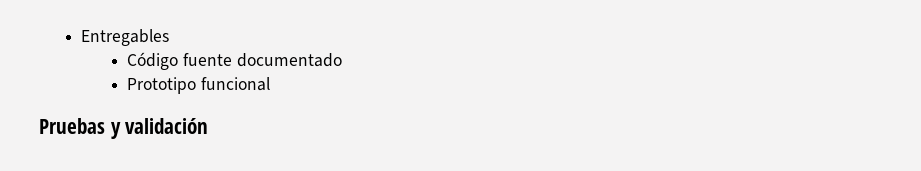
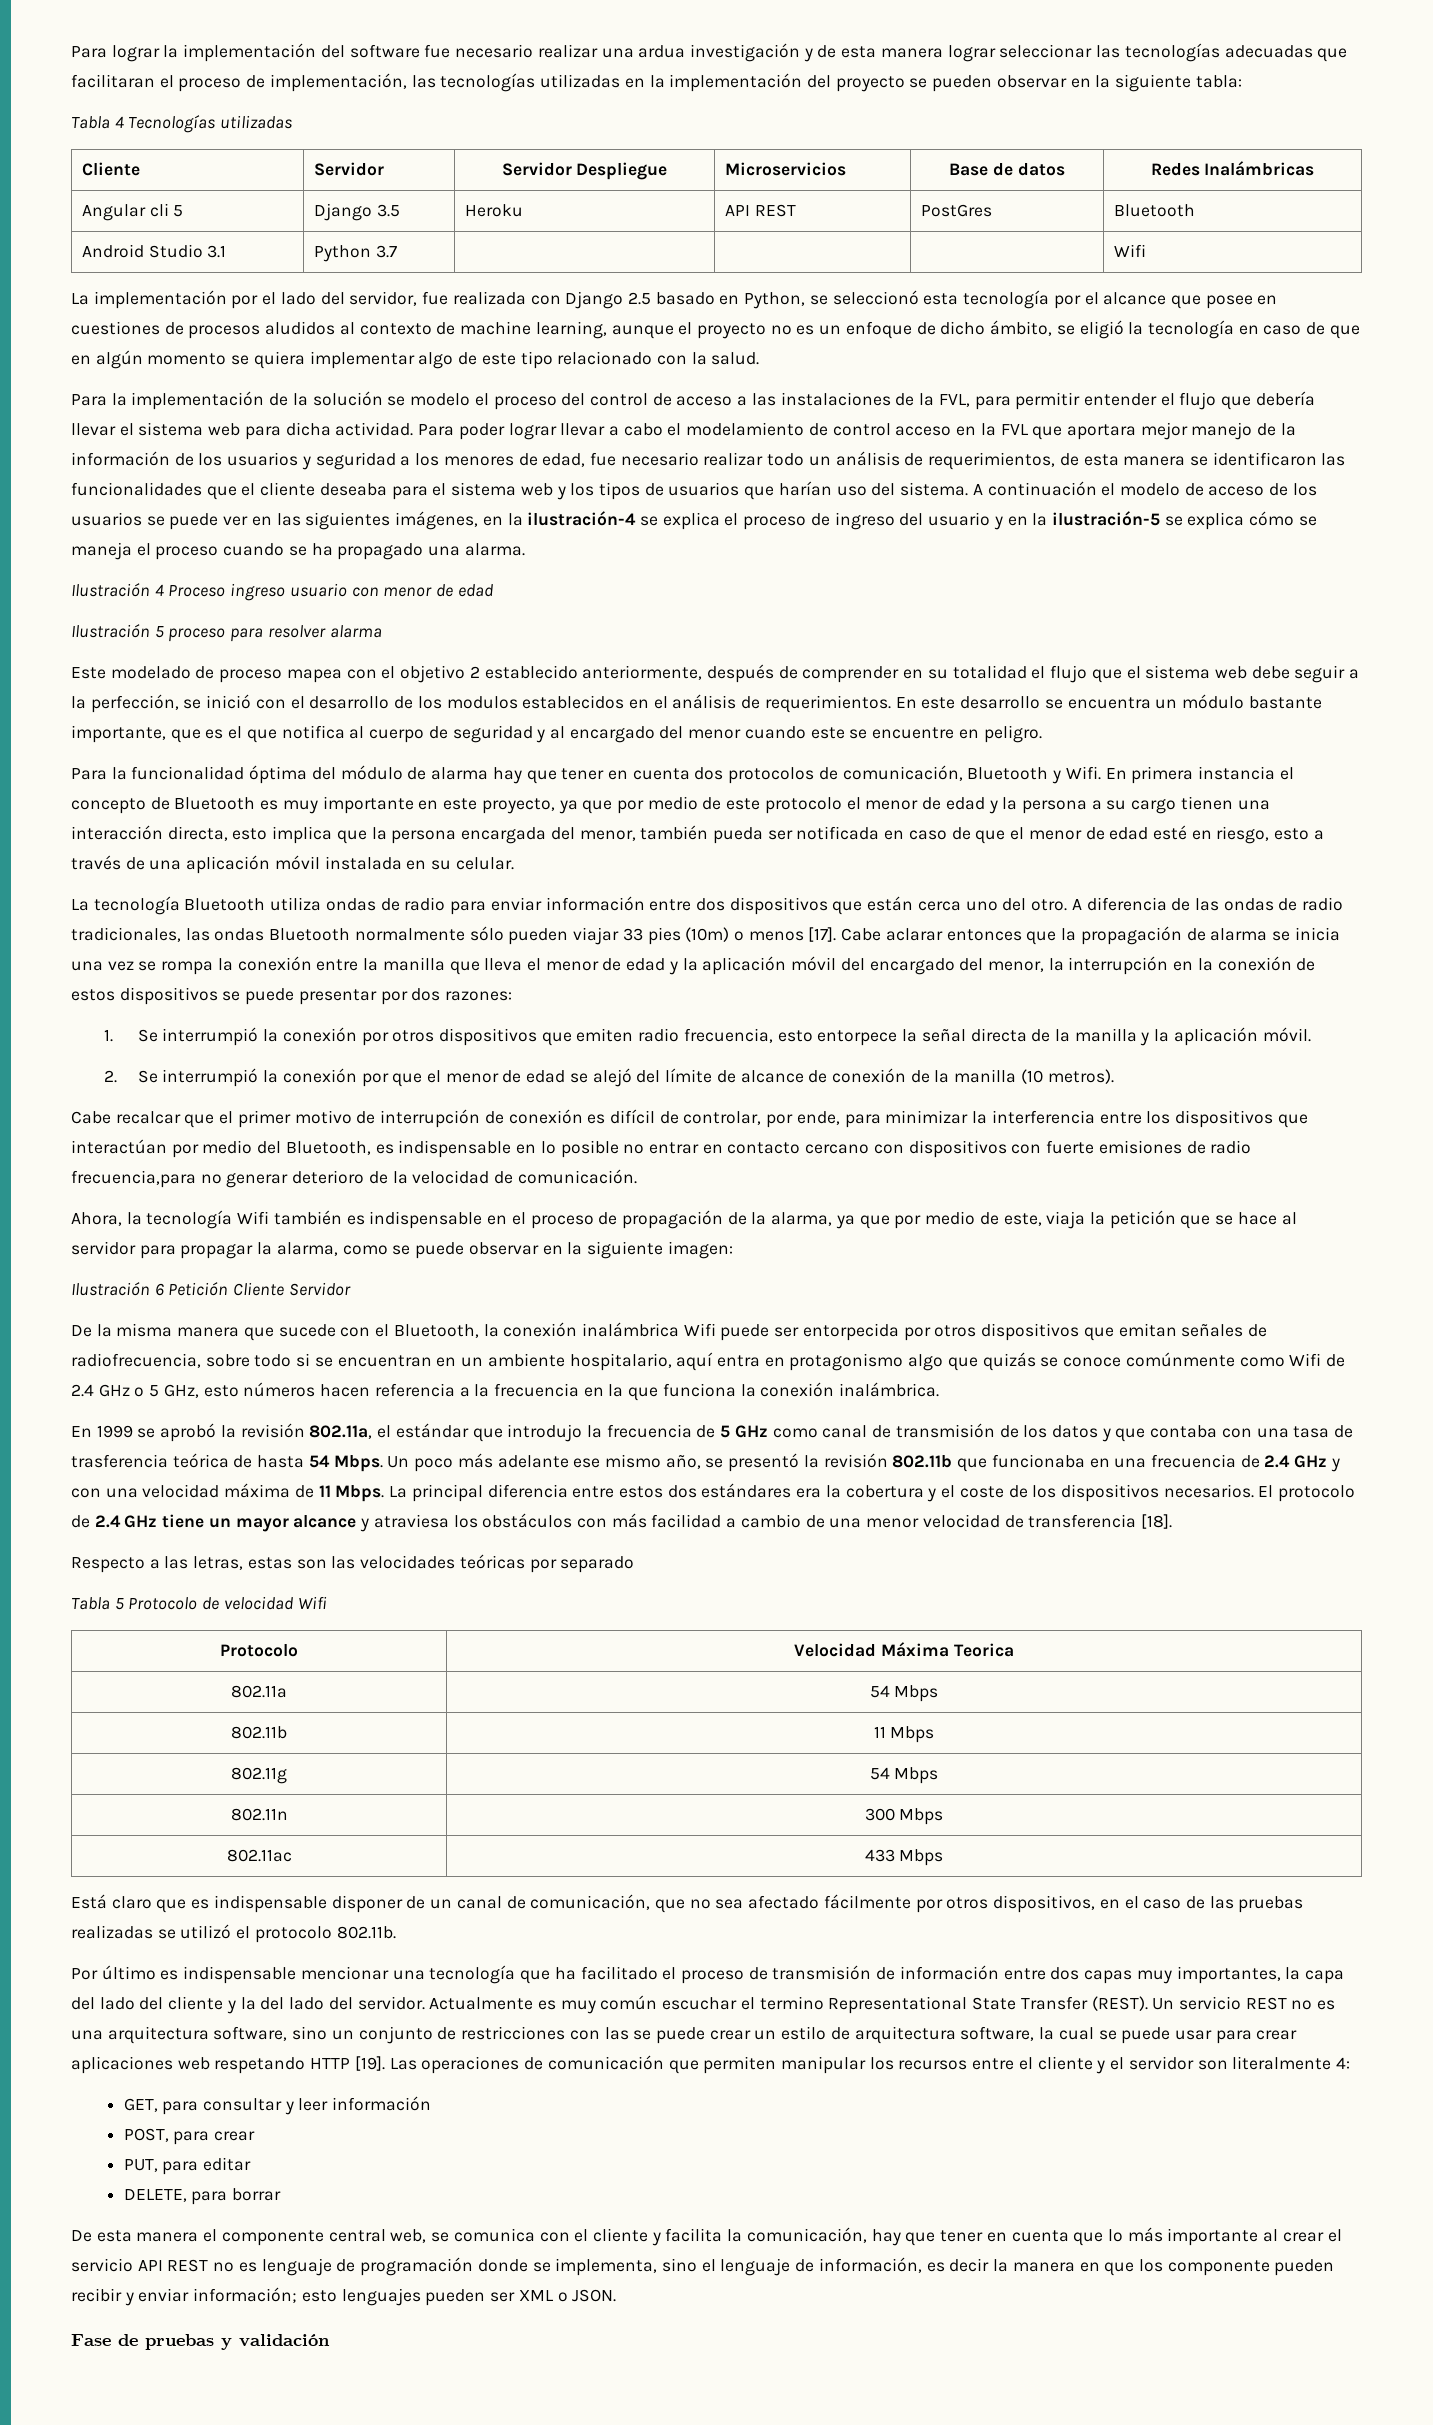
[81,29,170,46] [127,52,342,70] [127,77,271,94] [39,118,105,134] Entregables // Código fuente documentado // Prototipo funcional // Pruebas -> [71,43,1348,62] [71,73,1242,92] [71,115,293,133] [81,162,140,176] [313,162,384,176] [501,162,668,180] [724,162,846,176] [949,163,1065,176] [1150,161,1315,176] [81,203,184,221] [313,203,400,221] [464,204,523,217] [724,204,796,217] [920,204,992,217] [1113,204,1195,217] [81,244,227,258] [313,245,397,262] [1113,244,1146,257] [71,290,1278,309] [71,320,1360,339] [71,350,760,369] [71,391,1315,410] [71,422,1296,440] [71,451,1346,470] [71,481,1317,500] [71,511,1317,530] [71,542,525,560] [71,583,493,601] [71,624,382,642] [71,664,1360,683] [71,694,1322,713] [71,725,1042,743] [71,765,1294,784] [71,796,1270,814] [71,825,1324,844] [71,855,514,874] [71,896,1344,915] [71,926,1340,945] [71,956,1316,975] [71,987,513,1005] [104,1027,1311,1046] [104,1068,1114,1087] [71,1109,1308,1128] [71,1139,1252,1158] [71,1169,637,1188] [71,1210,1297,1229] [71,1241,733,1259] [71,1282,351,1296] [71,1322,1267,1341] [71,1352,1345,1371] [71,1382,940,1401] [71,1423,1354,1442] [71,1453,1340,1472] [71,1483,1356,1502] [71,1513,1172,1532] [71,1554,635,1573] [71,1596,327,1610] [220,1644,298,1657] [794,1642,1014,1657] [231,1685,287,1698] [869,1685,939,1702] [231,1726,287,1739] [873,1726,935,1743] [231,1767,287,1784] [869,1767,939,1784] [230,1808,288,1821] [864,1808,944,1825] [226,1849,292,1862] [864,1849,944,1866] [71,1894,1304,1913] [71,1924,396,1943] [71,1965,1344,1984] [71,1995,1336,2014] [71,2026,1298,2044] [71,2055,1350,2074] [123,2096,432,2115] [123,2128,256,2145] [123,2157,252,2175] [123,2188,282,2205] [71,2227,1342,2246] [71,2257,1335,2276] [71,2287,617,2306] [71,2334,214,2350] Para lograr la implementación del software fue necesario realizar una ardua investigación y de esta manera lograr seleccionar las tecnologías adecuadas que facilitaran el proceso de implementación, las tecnologías utilizadas en la implementación del proyecto se pueden observar en la siguiente tabla: // Tabla 4 Tecnologías utilizadas // Cliente | Servidor | Servidor Despliegue | Microservicios | Base de datos | Redes Inalámbricas // Angular cli 5 | Django 3.5 | Heroku | API REST | PostGres | Bluetooth // Android Studio 3.1 | Python 3.7 | | | | Wifi // La implementación por el lado del servidor, fue realizada con Django 2.5 basado en Python, se seleccionó esta tecnología por el alcance que posee en cuestiones de procesos aludidos al contexto de machine learning, aunque el proyecto no es un enfoque de dicho ámbito, se eligió la tecnología en caso de que en algún momento se quiera implementar algo de este tipo relacionado con la salud. // Para la implementación de la solución se modelo el proceso del control de acceso a las instalaciones de la FVL, para permitir entender el flujo que debería llevar el sistema web para dicha actividad. Para poder lograr llevar a cabo el modelamiento de control acceso en la FVL que aportara mejor manejo de la información de los usuarios y seguridad a los menores de edad, fue necesario realizar todo un análisis de requerimientos, de esta manera se identificaron las funcionalidades que el cliente deseaba para el sistema web y los tipos de usuarios que harían uso del sistema. A continuación el modelo de acceso de los usuarios se puede ver en las siguientes imágenes, en la ilustración-4 se explica el proceso de ingreso del usuario y en la ilustración-5 se explica cómo se maneja el proceso cuando se ha propagado una alarma. // Ilustración 4 Proceso ingreso usuario con menor de edad // Ilustración 5 proceso para resolver alarma // Este modelado de proceso mapea con el objetivo 2 establecido anteriormente, después de comprender en su totalidad el flujo que el sistema web debe seguir a la perfección, se inició con el desarrollo de los modulos establecidos en el análisis de requerimientos. En este desarrollo se encuentra un módulo bastante importante, que es el que notifica al cuerpo de seguridad y al encargado del menor cuando este se encuentre en peligro. // Para la funcionalidad óptima del módulo de alarma hay que tener en cuenta dos protocolos de comunicación, Bluetooth y Wifi. En primera instancia el concepto de Bluetooth es muy importante en este proyecto, ya que por medio de este protocolo el menor de edad y la persona a su cargo tienen una interacción directa, esto implica que la persona encargada del menor, también pueda ser notificada en caso de que el menor de edad esté en riesgo, esto a través de una aplicación móvil instalada en su celular. // La tecnología Bluetooth utiliza ondas de radio para enviar información entre dos dispositivos que están cerca uno del otro. A diferencia de las ondas de radio tradicionales, las ondas Bluetooth normalmente sólo pueden viajar 33 pies (10m) o menos [17]. Cabe aclarar entonces que la propagación de alarma se inicia una vez se rompa la conexión entre la manilla que lleva el menor de edad y la aplicación móvil del encargado del menor, la interrupción en la conexión de estos dispositivos se puede presentar por dos razones: // 1. Se interrumpió la conexión por otros dispositivos que emiten radio frecuencia, esto entorpece la señal directa de la manilla y la aplicación móvil. // 2. Se interrumpió la conexión por que el menor de edad se alejó del límite de alcance de conexión de la manilla (10 metros). // Cabe recalcar que el primer motivo de interrupción de conexión es difícil de controlar, por ende, para minimizar la interferencia entre los dispositivos que interactúan por medio del Bluetooth, es indispensable en lo posible no entrar en contacto cercano con dispositivos con fuerte emisiones de radio frecuencia,para no generar deterioro de la velocidad de comunicación. // Ahora, la tecnología Wifi también es indispensable en el proceso de propagación de la alarma, ya que por medio de este, viaja la petición que se hace al servidor para propagar la alarma, como se puede observar en la siguiente imagen: // Ilustración 6 Petición Cliente Servidor // De la misma manera que sucede con el Bluetooth, la conexión inalámbrica Wifi puede ser entorpecida por otros dispositivos que emitan señales de radiofrecuencia, sobre todo si se encuentran en un ambiente hospitalario, aquí entra en protagonismo algo que quizás se conoce comúnmente como Wifi de 2.4 GHz o 5 GHz, esto números hacen referencia a la frecuencia en la que funciona la conexión inalámbrica. // En 1999 se aprobó la revisión 802.11a, el estándar que introdujo la frecuencia de 5 GHz como canal de transmisión de los datos y que contaba con una tasa de trasferencia teórica de hasta 54 Mbps. Un poco más adelante ese mismo año, se presentó la revisión 802.11b que funcionaba en una frecuencia de 2.4 GHz y con una velocidad máxima de 11 Mbps. La principal diferencia entre estos dos estándares era la cobertura y el coste de los dispositivos necesarios. El protocolo de 2.4 GHz tiene un mayor alcance y atraviesa los obstáculos con más facilidad a cambio de una menor velocidad de transferencia [18]. // Respecto a las letras, estas son las velocidades teóricas por separado // Tabla 5 Protocolo de velocidad Wifi // Protocolo | Velocidad Máxima Teorica // 802.11a | 54 Mbps // 802.11b | 11 Mbps // 802.11g | 54 Mbps // 802.11n | 300 Mbps // 802.11ac | 433 Mbps // Está claro que es indispensable disponer de un canal de comunicación, que no sea afectado fácilmente por otros dispositivos, en el caso de las pruebas realizadas se utilizó el protocolo 802.11b. // Por último es indispensable mencionar una tecnología que ha facilitado el proceso de transmisión de información entre dos capas muy importantes, la capa del lado del cliente y la del lado del servidor. Actualmente es muy común escuchar el termino Representational State Transfer (REST). Un servicio REST no es una arquitectura software, sino un conjunto de restricciones con las se puede crear un estilo de arquitectura software, la cual se puede usar para crear aplicaciones web respetando HTTP [19]. Las operaciones de comunicación que permiten manipular los recursos entre el cliente y el servidor son literalmente 4: // GET, para consultar y leer información // POST, para crear // PUT, para editar // DELETE, para borrar // De esta manera el componente central web, se comunica con el cliente y facilita la comunicación, hay que tener en cuenta que lo más importante al crear el servicio API REST no es lenguaje de programación donde se implementa, sino el lenguaje de información, es decir la manera en que los componente pueden recibir y enviar información; esto lenguajes pueden ser XML o JSON. // Fase de pruebas

